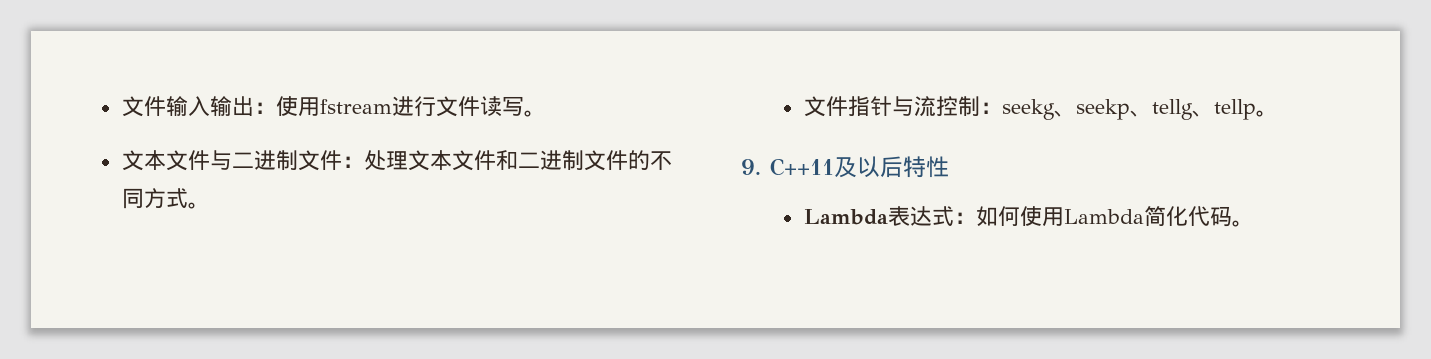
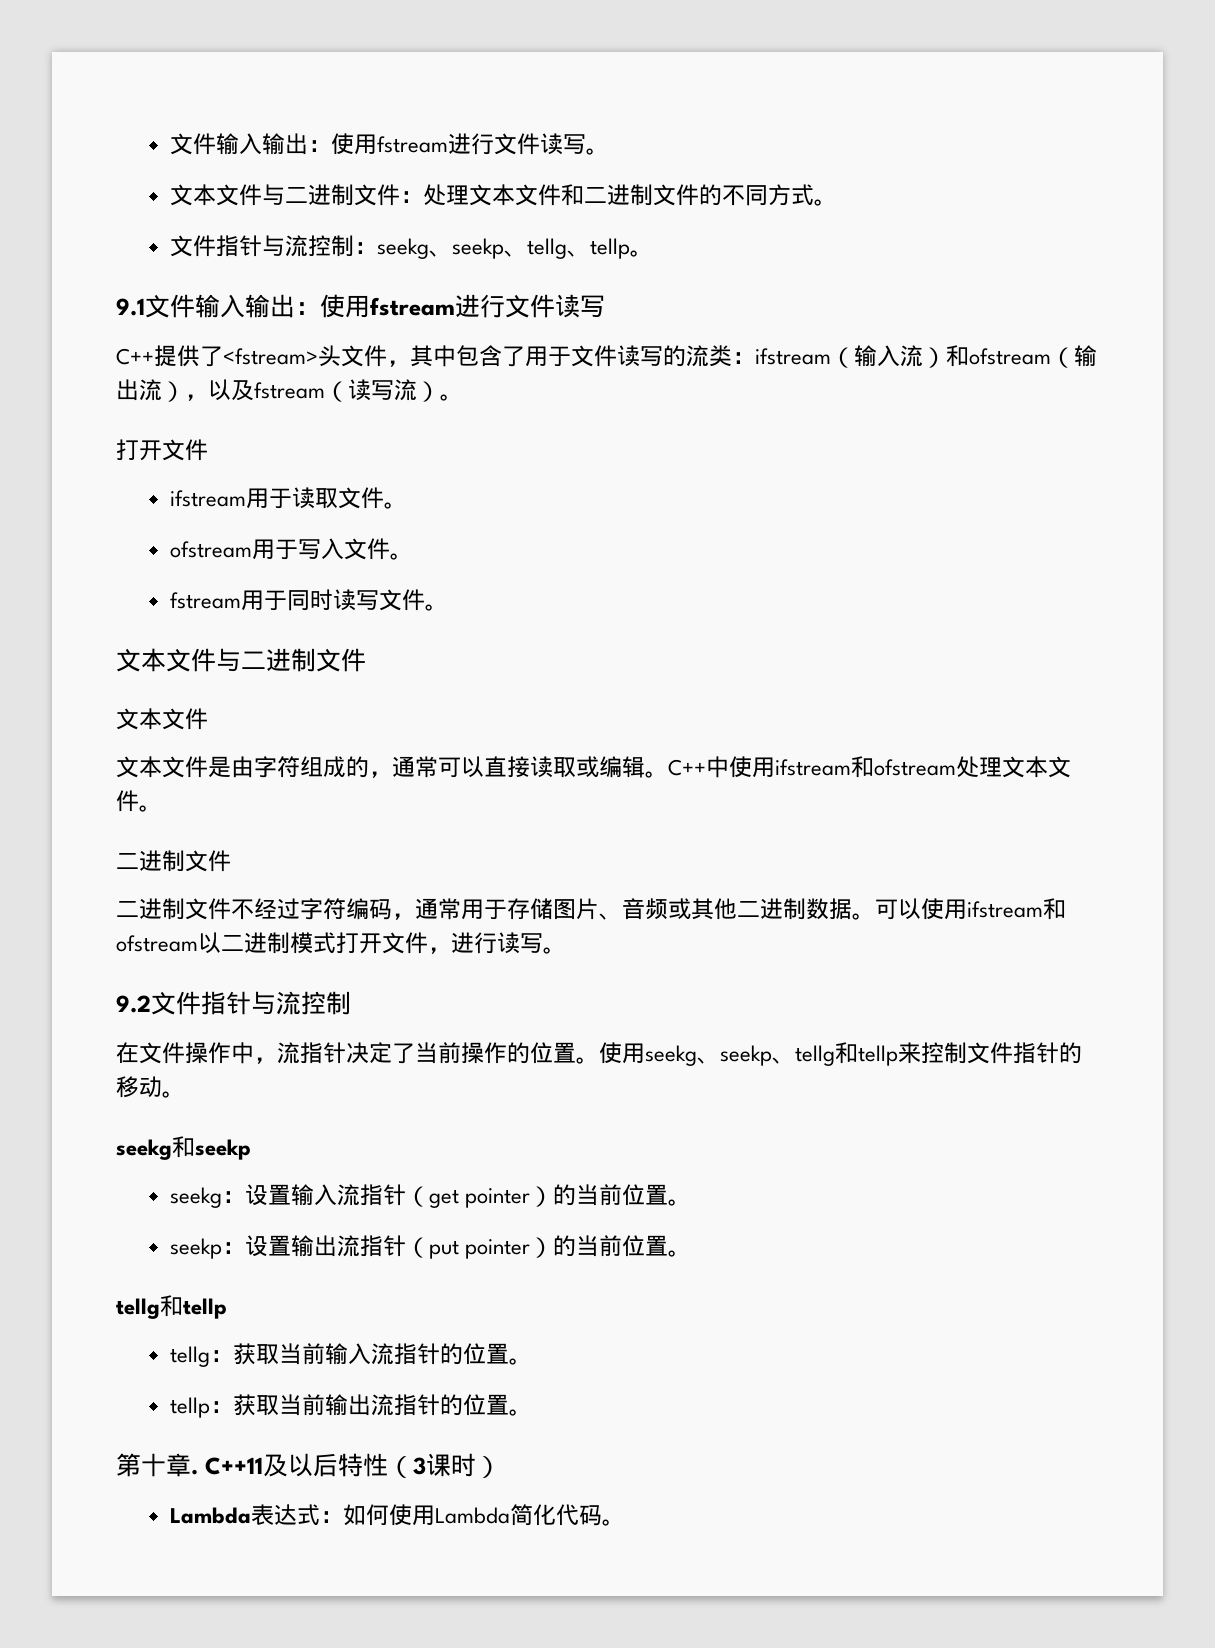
[741,159,761,175] 9. -> [116,294,605,318] [116,345,1097,368] [116,379,463,402] [116,439,208,461] [169,487,407,509] [169,538,413,560] [169,589,448,611] [116,648,366,672] [116,708,208,730] [116,756,1071,778] [116,790,162,812] [116,850,231,872] [116,898,1066,920] [116,932,566,954] [116,991,351,1015] [116,1042,1082,1066] [116,1076,185,1098] [116,1136,251,1160] [169,1184,691,1208] [169,1235,691,1259] [116,1295,227,1319] [169,1343,532,1367] [169,1394,532,1418] [116,1453,198,1477] 9.1文件输入输出：使用fstream进行文件读写 // C++提供了<fstream>头文件，其中包含了用于文件读写的流类：ifstream（输入流）和ofstream（输出流），以及fstream（读写流）。 // 打开文件 // ifstream用于读取文件。 // ofstream用于写入文件。 // fstream用于同时读写文件。 // 文本文件与二进制文件 // 文本文件 // 文本文件是由字符组成的，通常可以直接读取或编辑。C++中使用ifstream和ofstream处理文本文件。 // 二进制文件 // 二进制文件不经过字符编码，通常用于存储图片、音频或其他二进制数据。可以使用ifstream和ofstream以二进制模式打开文件，进行读写。 // 9.2文件指针与流控制 // 在文件操作中，流指针决定了当前操作的位置。使用seekg、seekp、tellg和tellp来控制文件指针的移动。 // seekg和seekp // seekg：设置输入流指针（get pointer）的当前位置。 // seekp：设置输出流指针（put pointer）的当前位置。 // tellg和tellp // tellg：获取当前输入流指针的位置。 // tellp：获取当前输出流指针的位置。 // 第十章.
(949, 167) none -> [387,1453,501,1478] （3课时）

